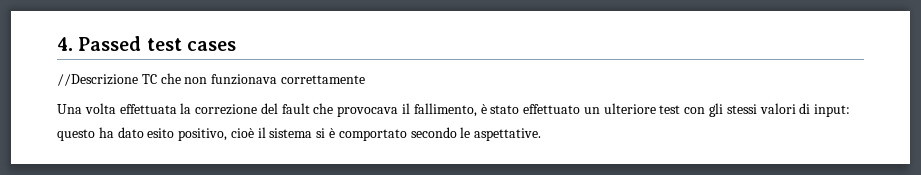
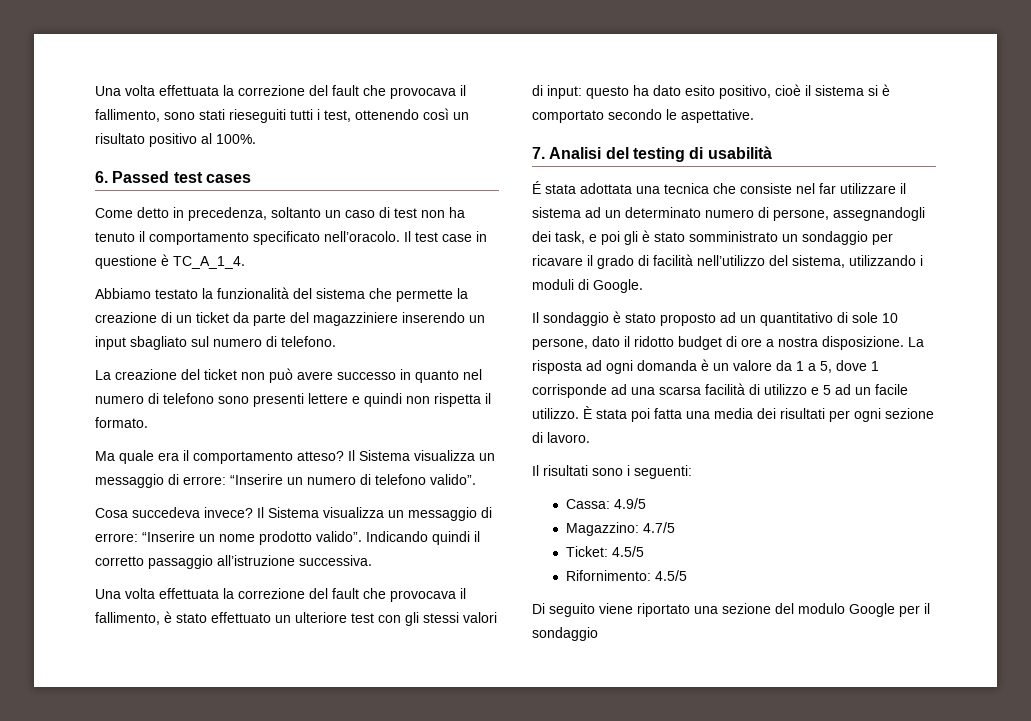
[57,36,236,51] [57,73,365,86] 4. Passed test cases // //Descrizione TC che non funzionava correttamente -> [95,85,466,99] [95,108,469,123] [95,133,256,147] [95,171,251,183] [95,207,465,221] [95,231,487,245] [95,254,245,269] [95,287,468,302] [95,312,485,326] [95,336,336,350] [95,368,482,383] [95,393,491,407] [95,417,148,428] [95,450,495,464] [95,474,476,488] [95,507,492,521] [95,531,480,545] [95,555,372,569] Una volta effettuata la correzione del fault che provocava il fallimento, sono stati rieseguiti tutti i test, ottenendo così un risultato positivo al 100%. // 6. Passed test cases // Come detto in precedenza, soltanto un caso di test non ha tenuto il comportamento specificato nell’oracolo. Il test case in questione è TC_A_1_4. // Abbiamo testato la funzionalità del sistema che permette la creazione di un ticket da parte del magazziniere inserendo un input sbagliato sul numero di telefono. // La creazione del ticket non può avere successo in quanto nel numero di telefono sono presenti lettere e quindi non rispetta il formato. // Ma quale era il comportamento atteso? Il Sistema visualizza un messaggio di errore: “Inserire un numero di telefono valido”. // Cosa succedeva invece? Il Sistema visualizza un messaggio di errore: “Inserire un nome prodotto valido”. Indicando quindi il corretto passaggio all’istruzione successiva.
(542, 134) none -> [532,146,772,162] [532,181,906,194] [532,207,925,221] [532,230,893,245] [532,254,923,269] [532,279,643,293] [532,311,898,326] [532,336,924,350] [532,359,879,374] [532,383,908,398] [532,406,934,422] [532,432,590,443] [532,465,692,479] [565,498,646,509] [565,522,675,536] [565,546,644,557] [565,570,687,581] [532,603,930,617] [532,627,598,641] // 7. Analisi del testing di usabilità // É stata adottata una tecnica che consiste nel far utilizzare il sistema ad un determinato numero di persone, assegnandogli dei task, e poi gli è stato somministrato un sondaggio per ricavare il grado di facilità nell’utilizzo del sistema, utilizzando i moduli di Google. // Il sondaggio è stato proposto ad un quantitativo di sole 10 persone, dato il ridotto budget di ore a nostra disposizione. La risposta ad ogni domanda è un valore da 1 a 5, dove 1 corrisponde ad una scarsa facilità di utilizzo e 5 ad un facile utilizzo. È stata poi fatta una media dei risultati per ogni sezione di lavoro. // Il risultati sono i seguenti: // Cassa: 4.9/5 // Magazzino: 4.7/5 // Ticket: 4.5/5 // Rifornimento: 4.5/5 // Di seguito viene riportato una sezione del modulo Google per il sondaggio

